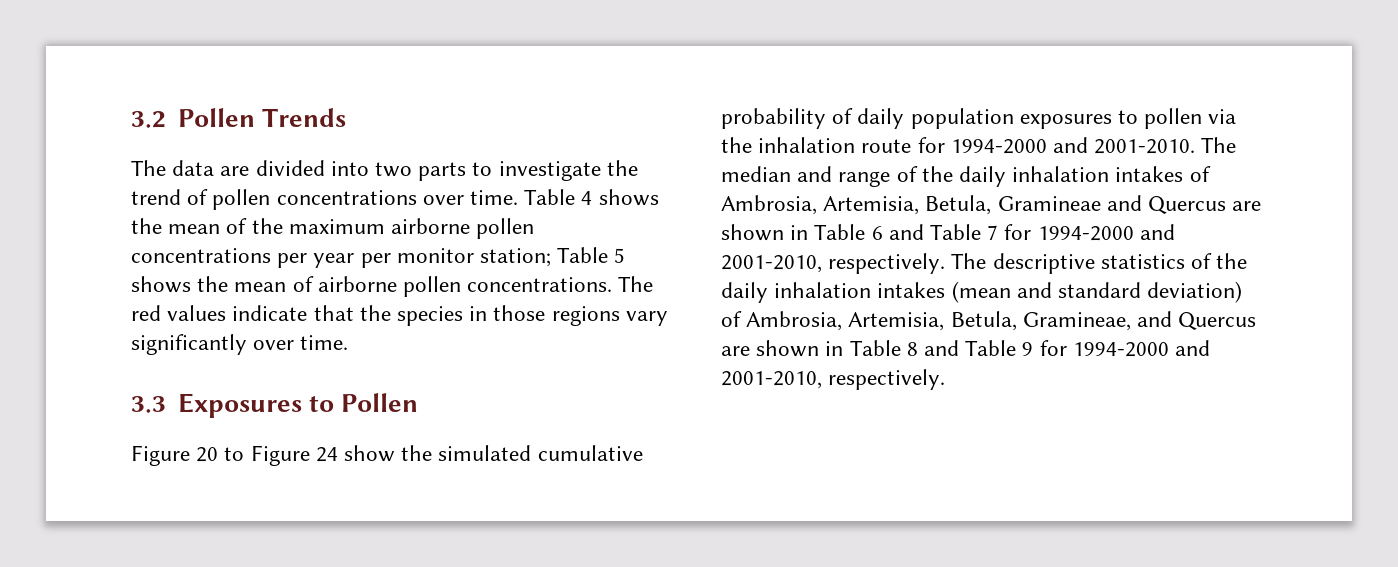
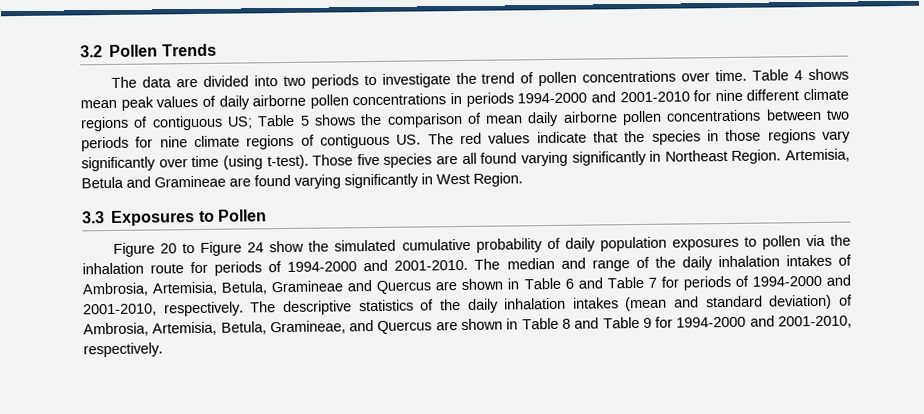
[418,162,467,181] parts -> [310,74,359,89] periods
[131,218,535,239] [131,247,626,268] [131,276,613,297] the mean of the maximum airborne pollen concentrations per year per monitor station; Table 5 shows the mean of airborne pollen concentrations. -> [80,88,849,111] [80,108,850,132] [81,133,422,152] mean peak values of daily airborne pollen concentrations in periods 1994-2000 and 2001-2010 for nine different climate regions of contiguous US; Table 5 shows the comparison of mean daily airborne pollen concentrations between two periods for nine climate regions of contiguous US.
[300,335,349,350] time. -> [191,148,850,170] [81,172,523,189] time (using t-test). Those five species are all found varying significantly in Northeast Region. Artemisia, Betula and Gramineae are found varying significantly in West Region.
(945, 145) none -> [214,261,283,276] periods of
(1032, 232) none -> [682,275,749,291] periods of

